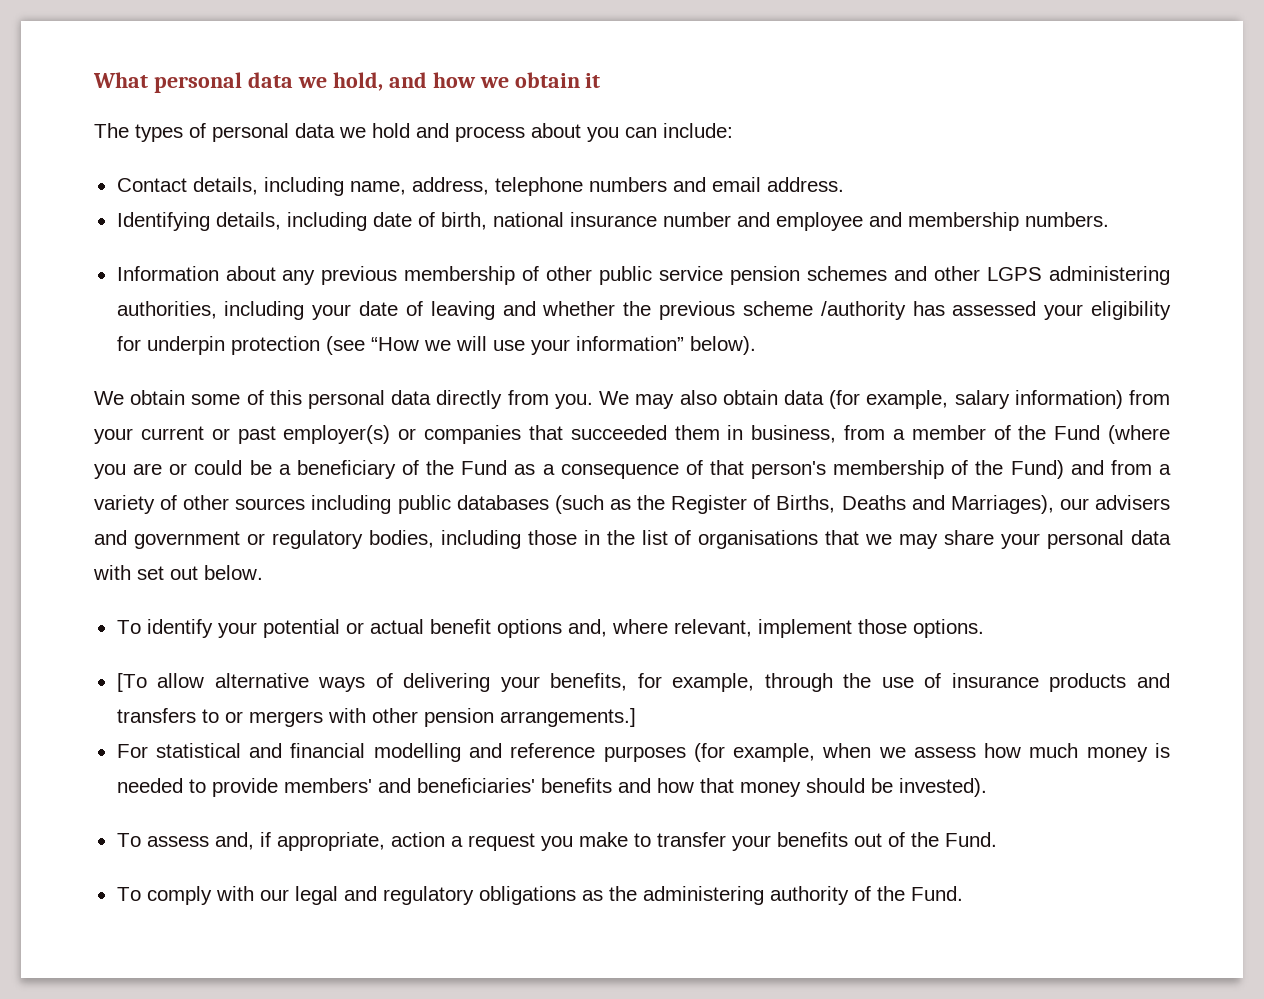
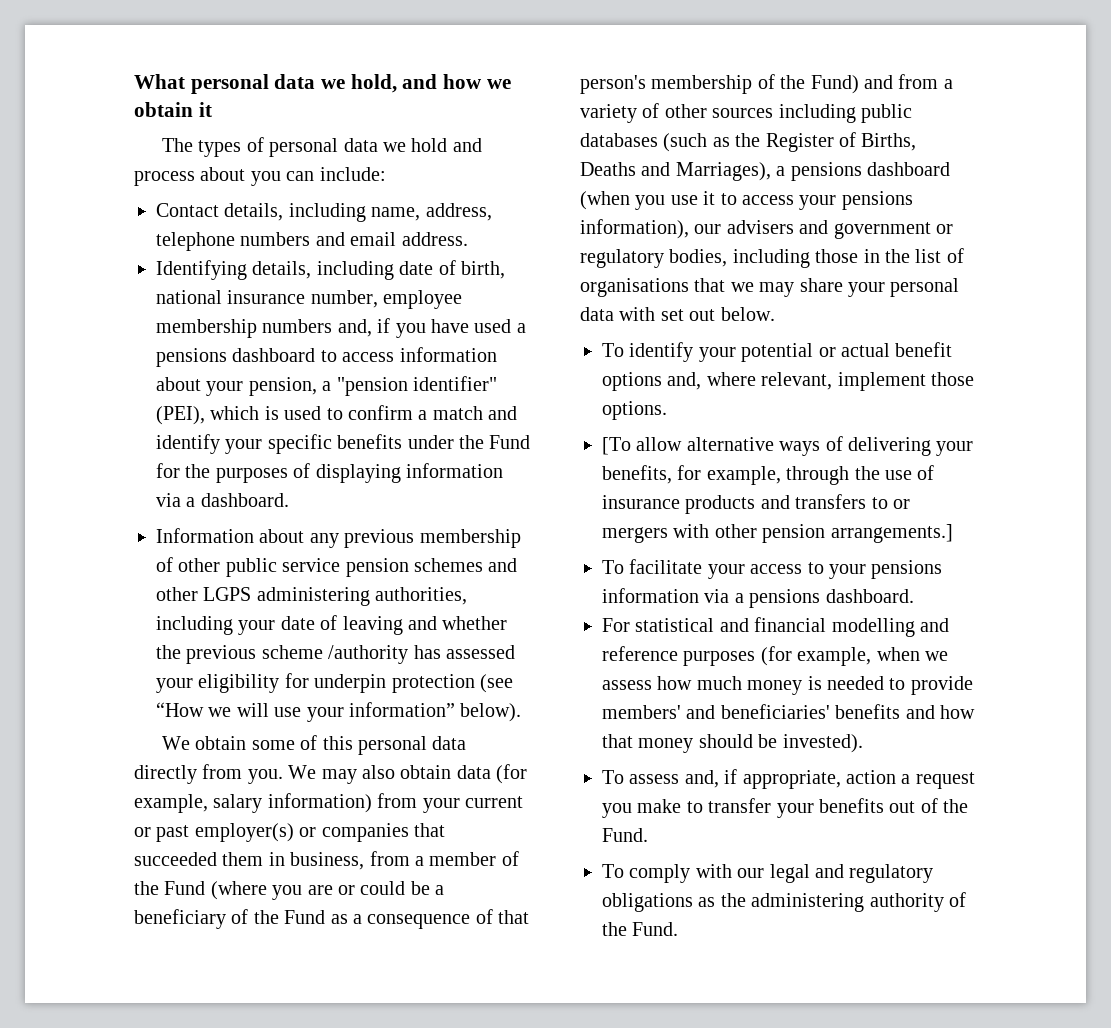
[662,212,1109,231] number and employee and membership numbers. -> [310,290,463,309] [156,318,526,338] [156,347,497,367] [156,376,497,396] [156,405,518,425] [156,434,531,454] [156,463,503,483] [156,493,289,507] number, employee membership numbers and, if you have used a pensions dashboard to access information about your pension, a "pension identifier" (PEI), which is used to confirm a match and identify your specific benefits under the Fund for the purposes of displaying information via a dashboard.
(1054, 504) none -> [776,162,950,181] [580,191,913,210] [580,219,689,239] a pensions dashboard (when you use it to access your pensions information),
(636, 717) none -> [602,559,943,579] [602,588,914,608] // To facilitate your access to your pensions information via a pensions dashboard.

